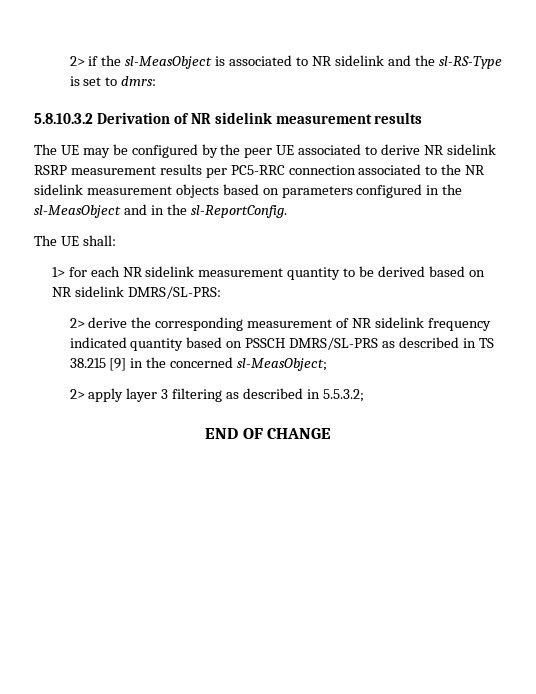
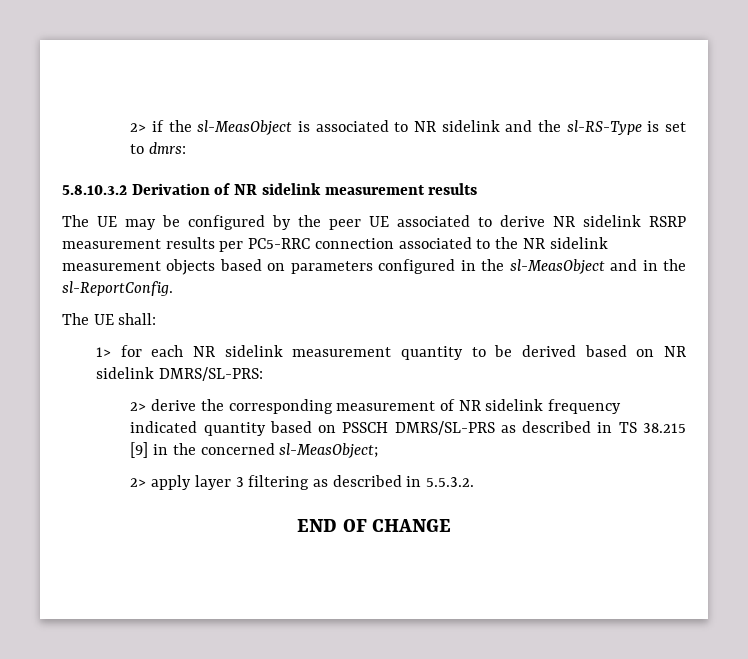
[322,389,364,402] 5.5.3.2; -> [426,477,475,487] 5.5.3.2.

